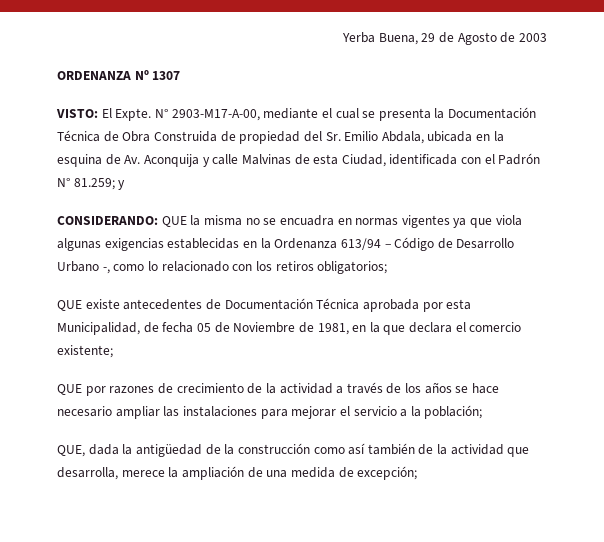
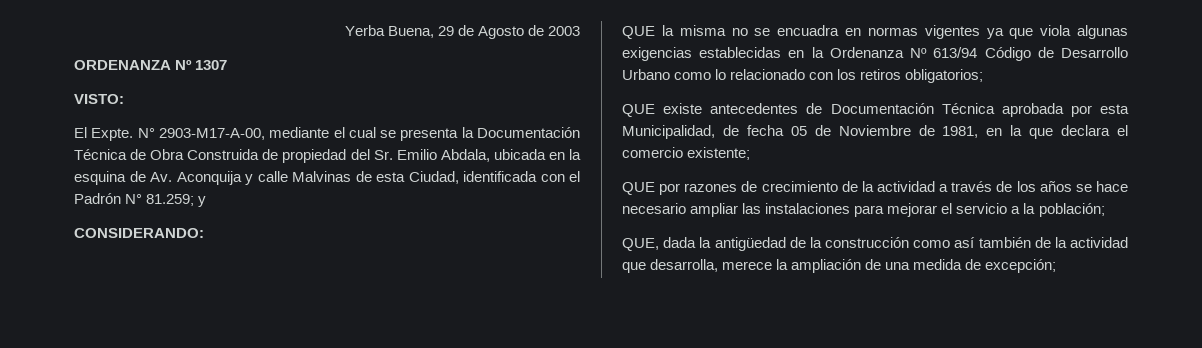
(98, 113) none -> (124, 99) //
(158, 220) none -> (204, 233) //
[340,238,391,250] 613/94 – -> [910,47,978,58] Nº 613/94
[102,267,110,274] -, -> (670, 74) none

